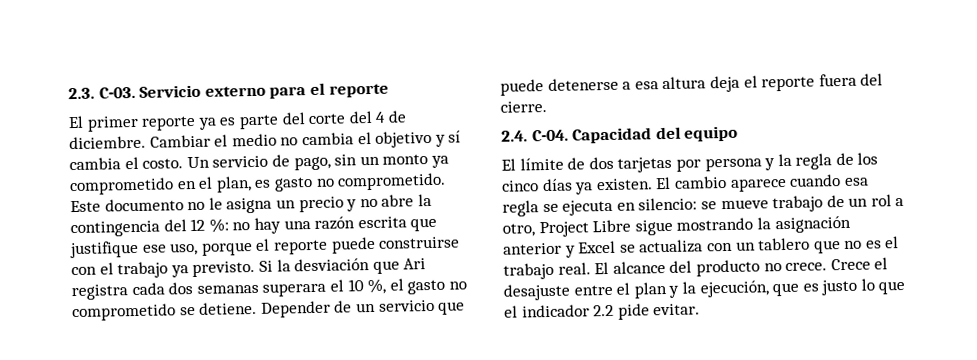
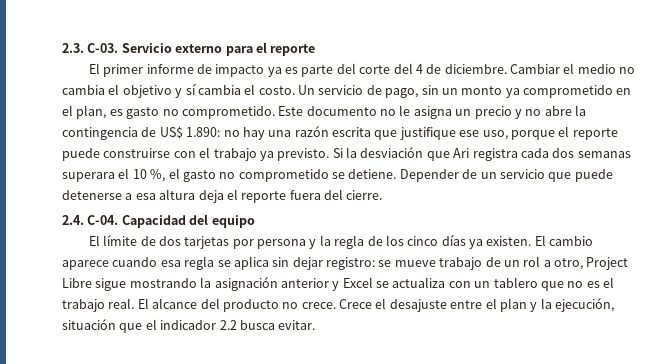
[141,115,197,131] reporte -> [146,64,265,77] informe de impacto
[163,218,229,233] del 12 %: -> [141,126,221,139] de US$ 1.890:
[562,197,698,216] ejecuta en silencio: -> [233,256,375,270] aplica sin dejar registro:
[772,278,875,297] que es justo lo -> [62,319,116,330] situación
[617,303,650,320] pide -> [239,320,275,330] busca

